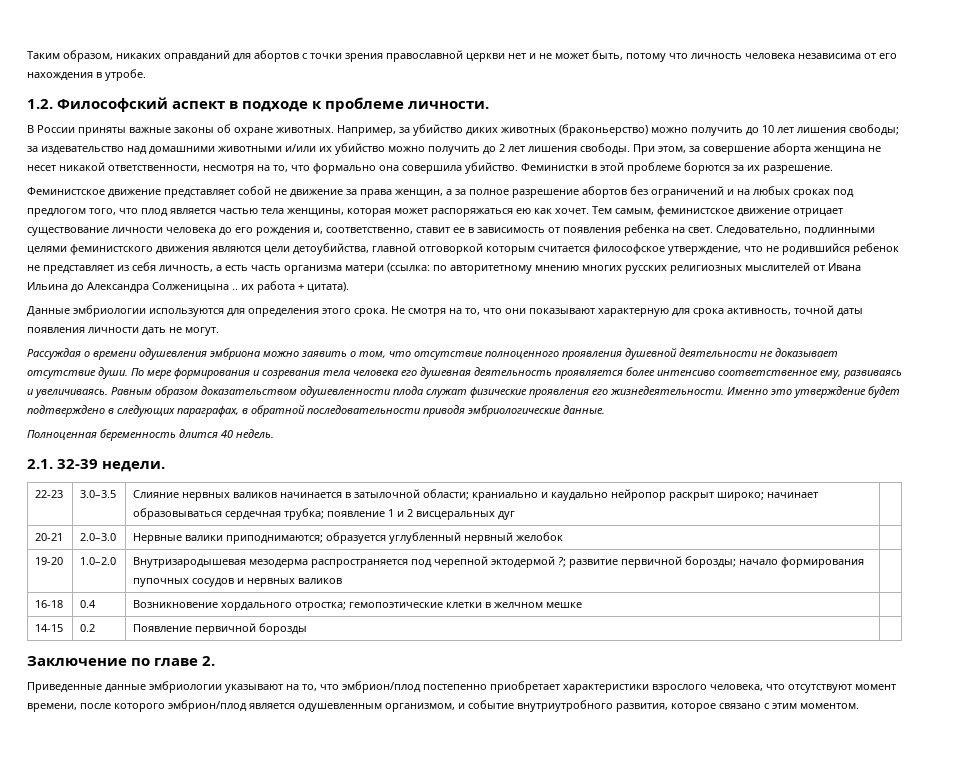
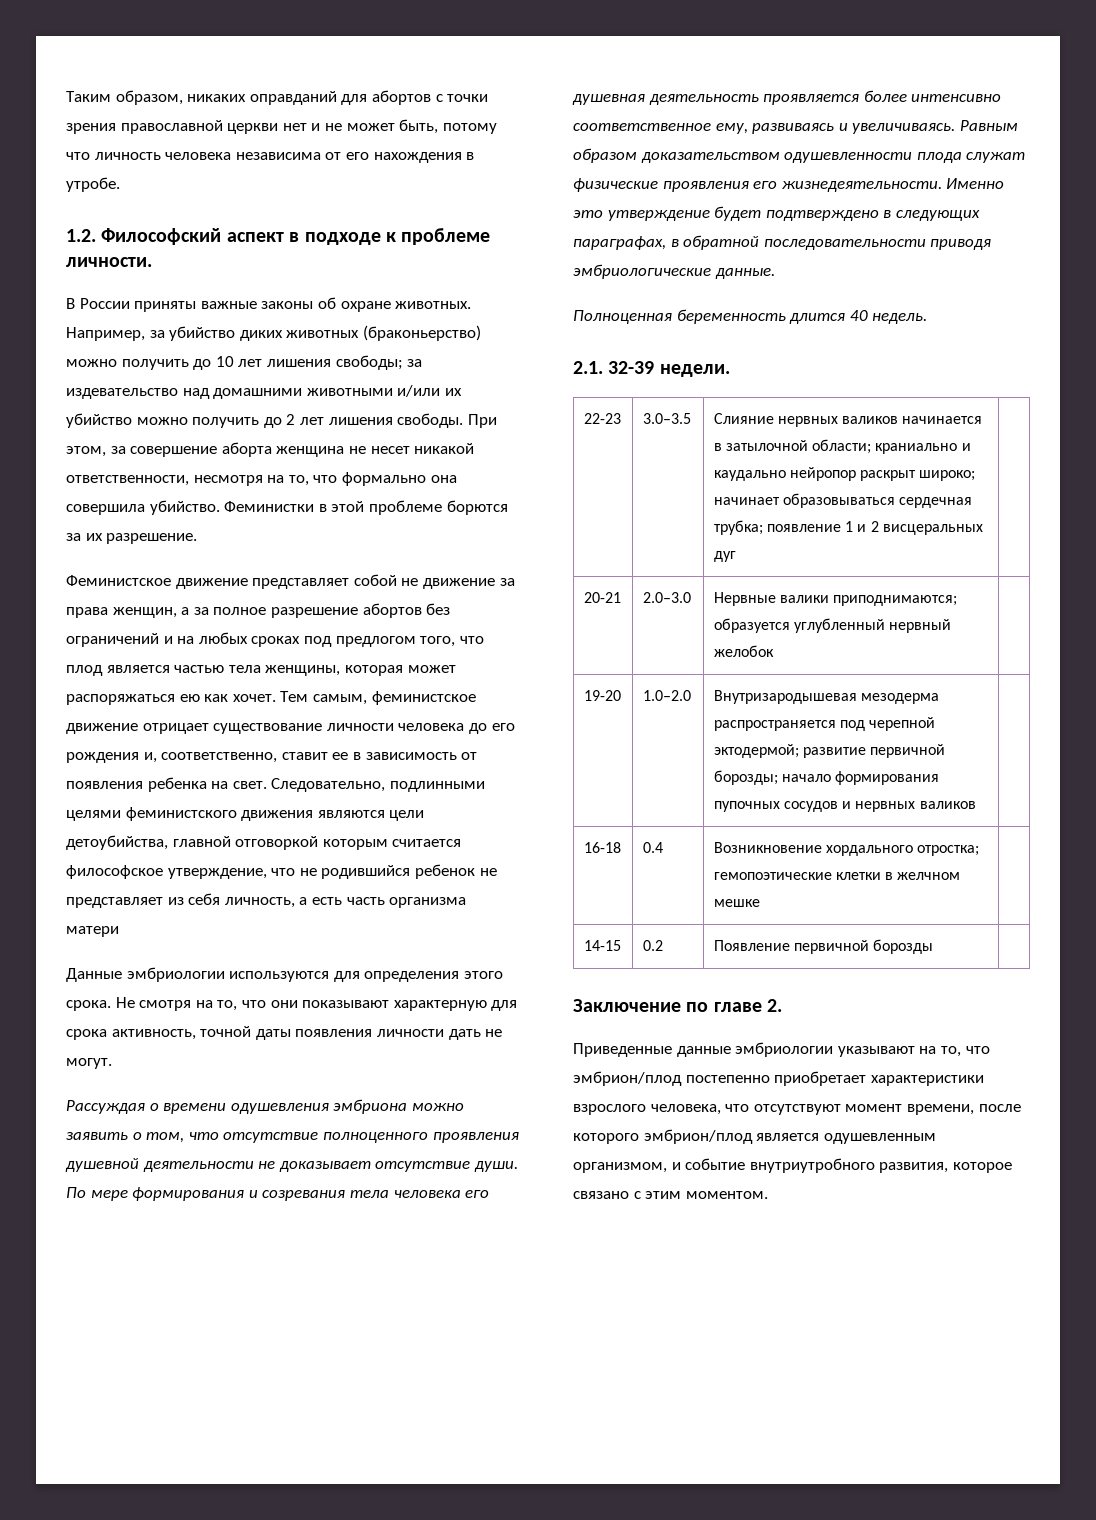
[387,262,861,274] [27,281,349,293] (ссылка: по авторитетному мнению многих русских религиозных мыслителей от Ивана Ильина до Александра Солженицына .. их работа + цитата). -> (119, 931) none
[657,370,715,376] интенсиво -> [911,94,1002,102] интенсивно
[491,556,567,568] эктодермой ?; -> [713,744,799,758] эктодермой;

